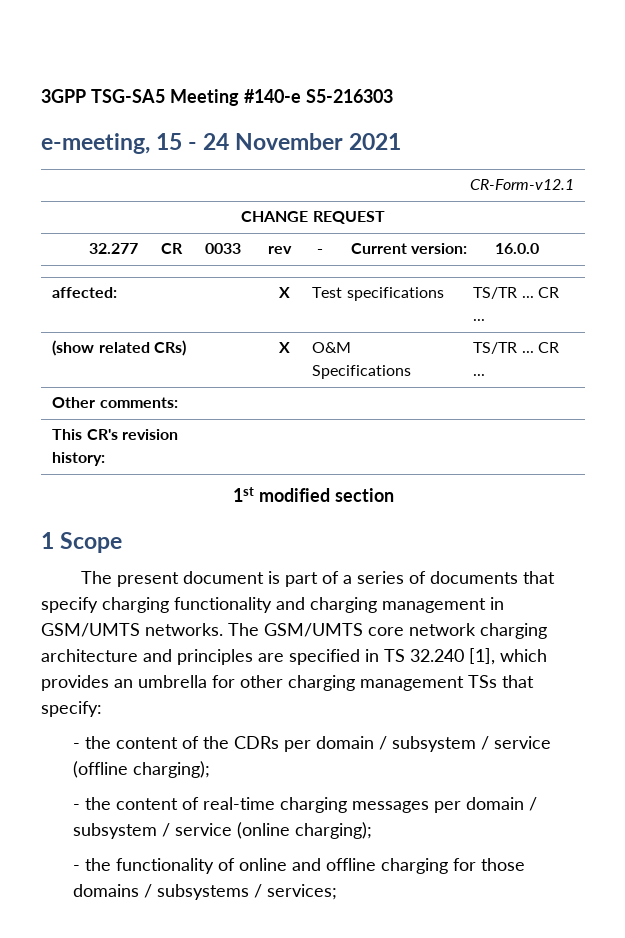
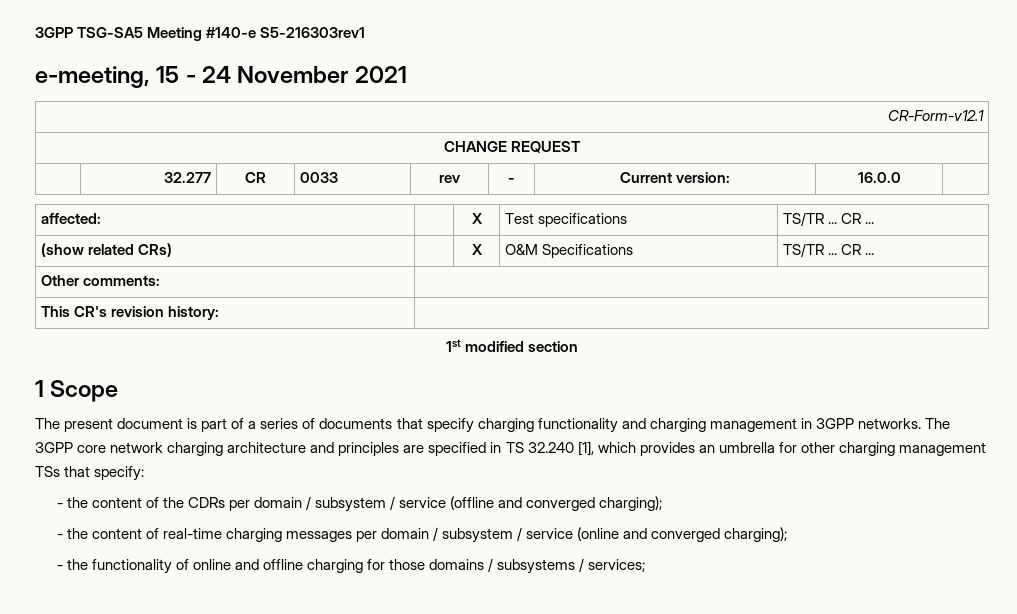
[306,89,393,103] S5-216303 -> [260,27,366,38] S5-216303rev1
[41,623,140,637] GSM/UMTS -> [815,418,854,429] 3GPP
[264,623,363,637] GSM/UMTS -> [35,442,73,453] 3GPP
(129, 769) none -> [498,497,596,511] and converged
(291, 830) none -> [623,528,721,542] and converged

